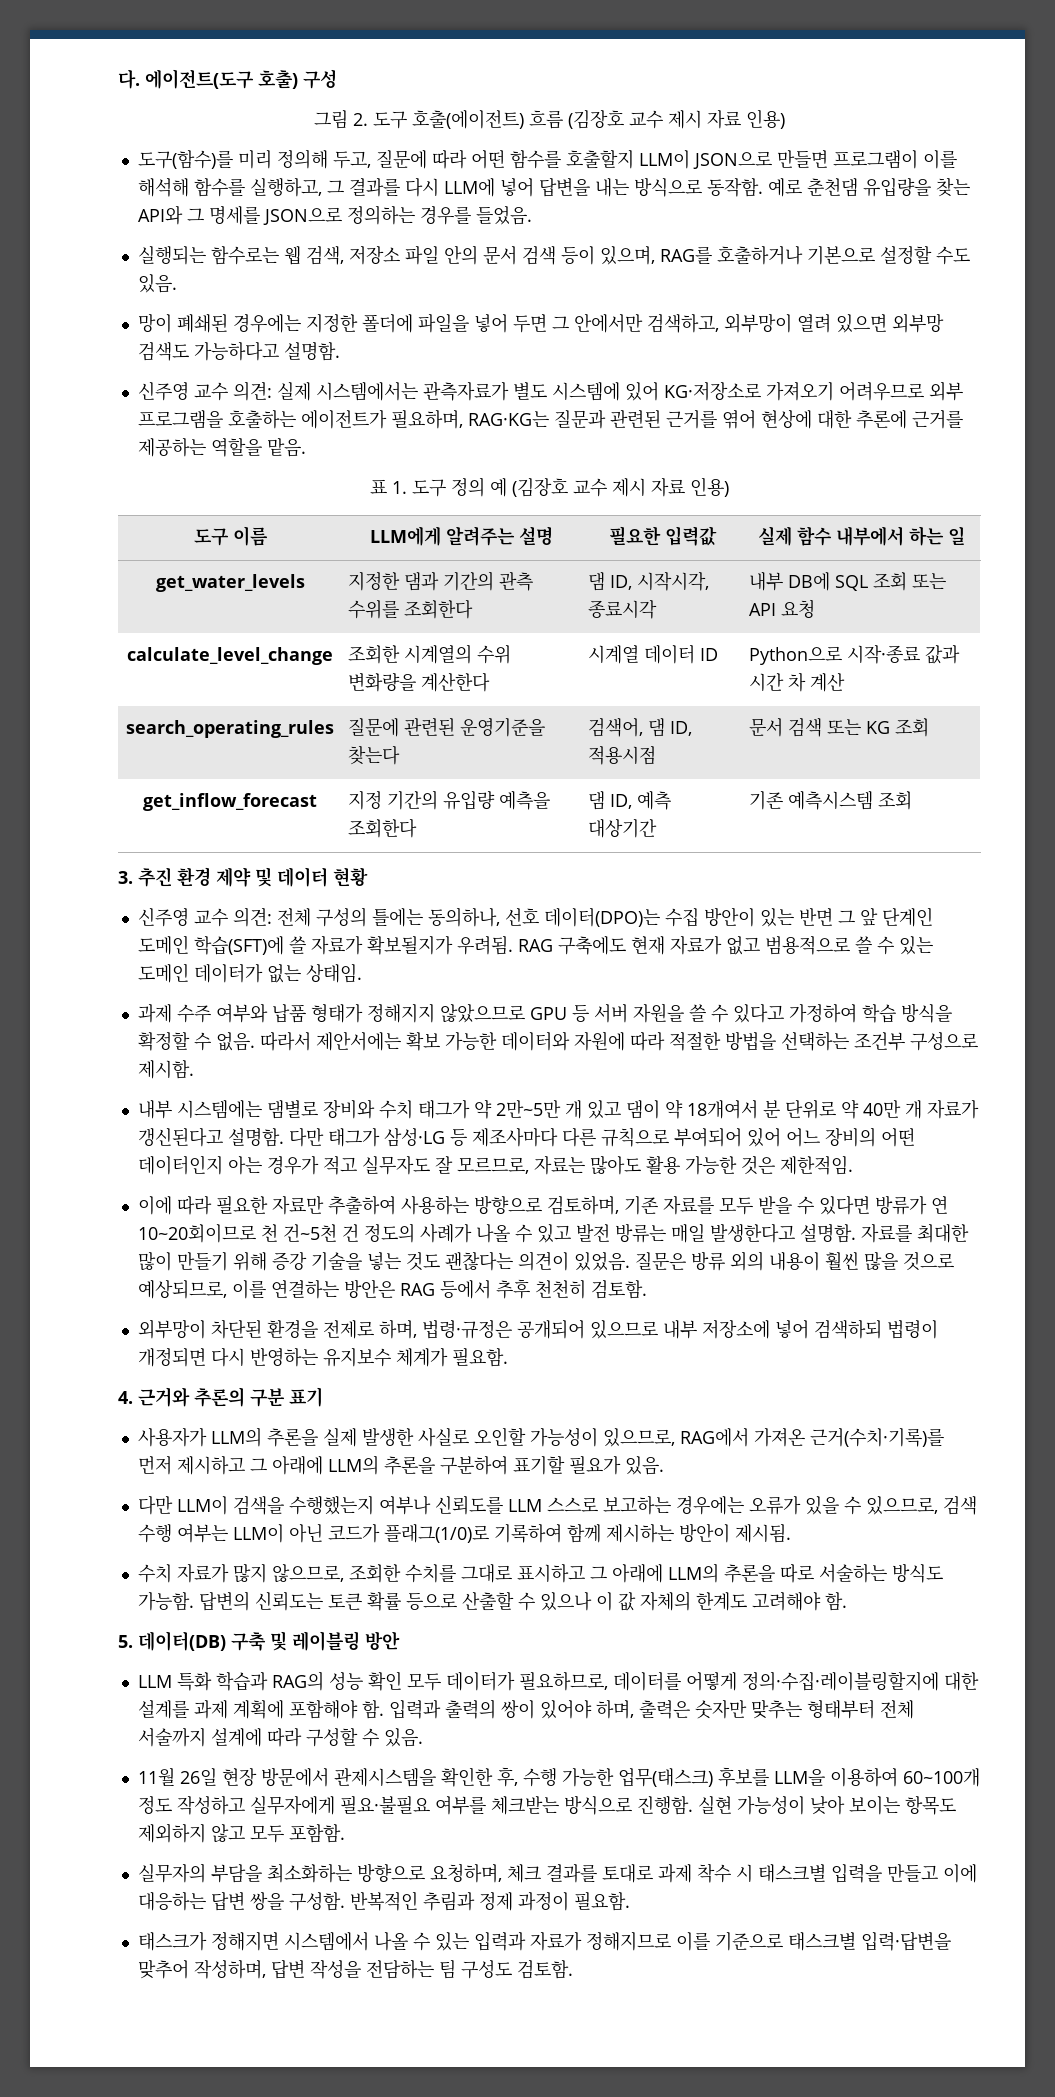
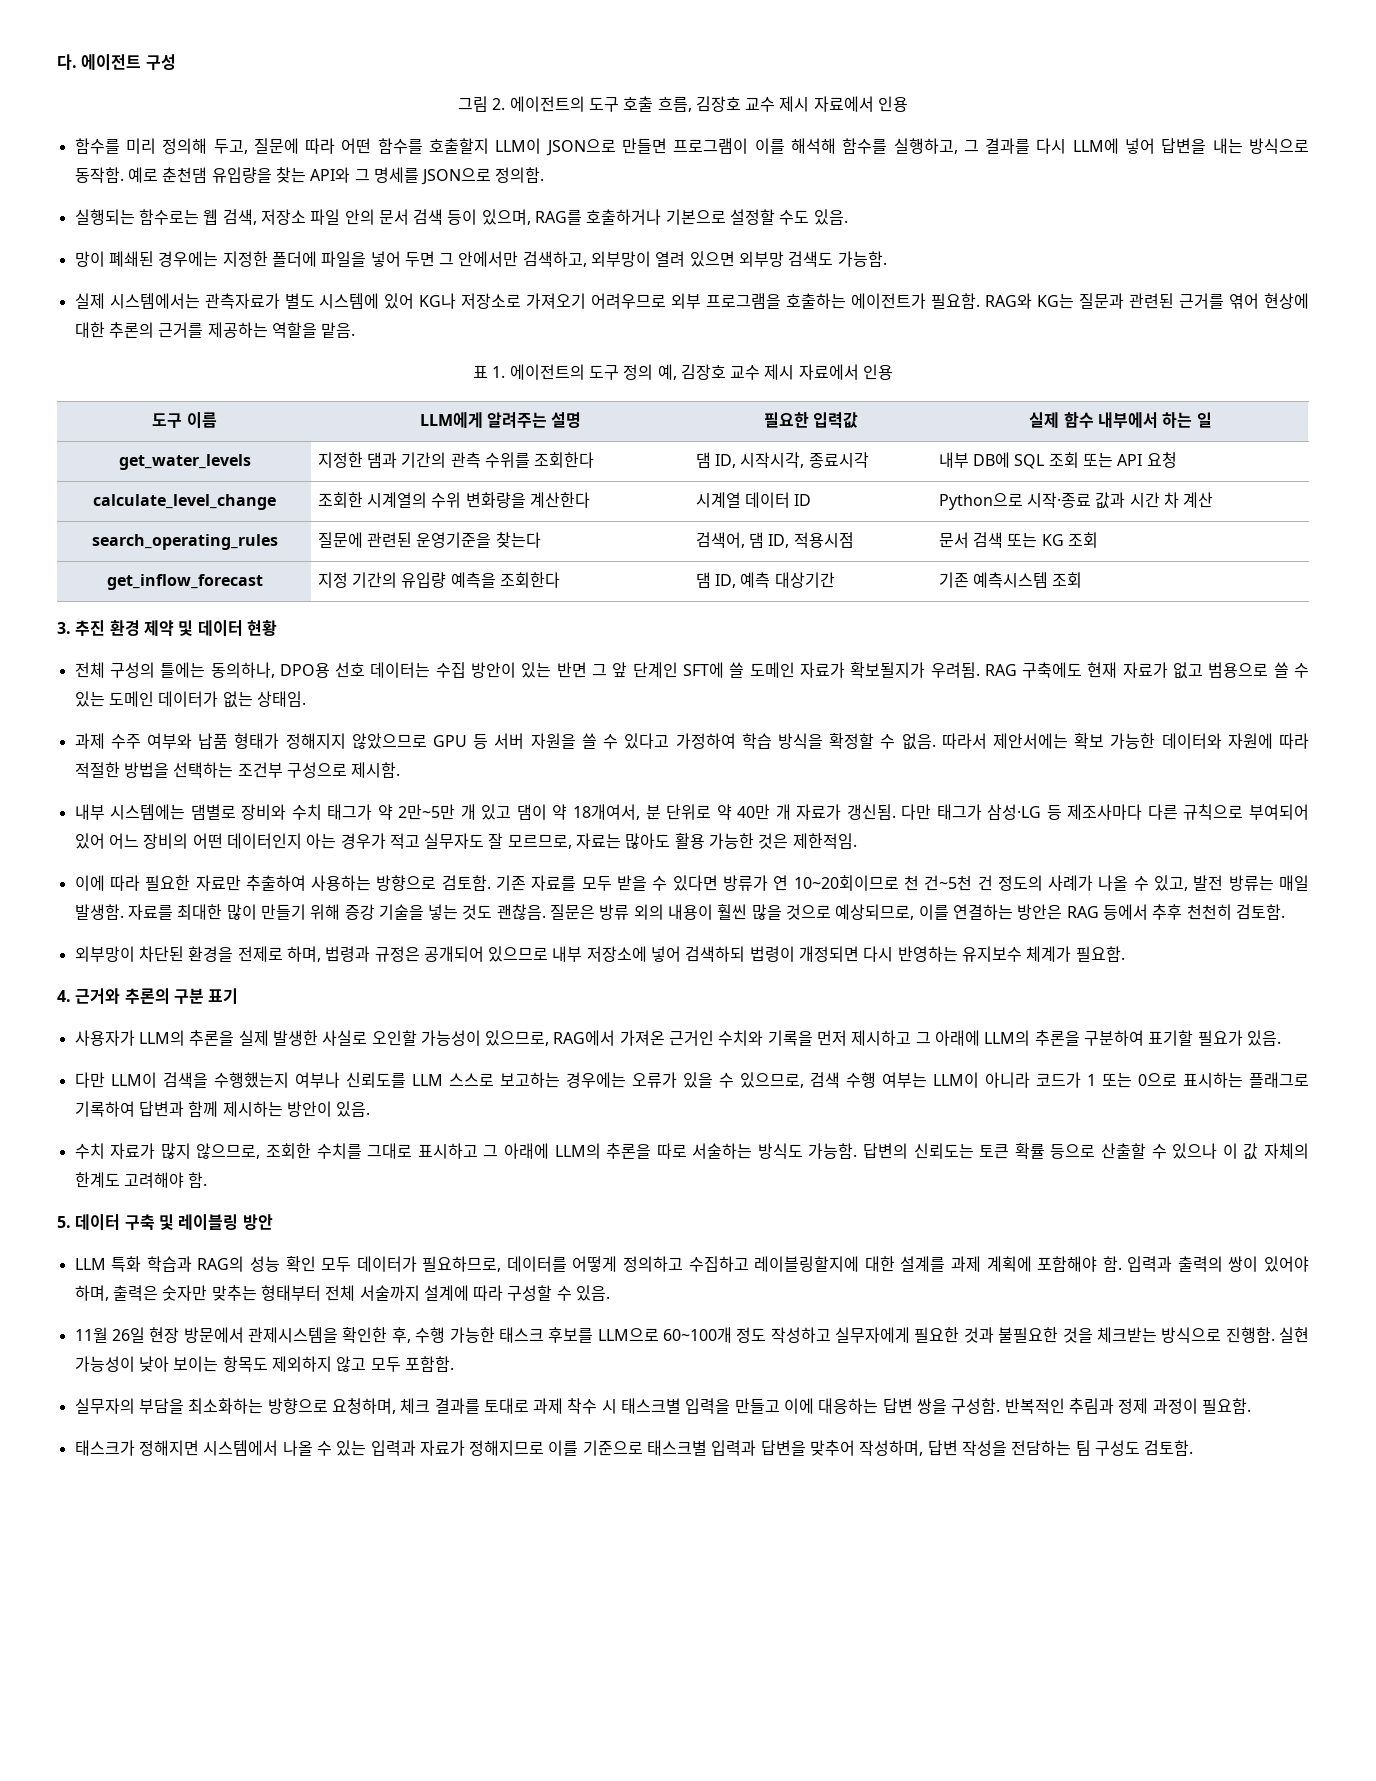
[145,69,298,89] 에이전트(도구 호출) -> [81,54,142,71] 에이전트
[373,109,785,129] [137,150,233,169] 도구 호출(에이전트) 흐름 (김장호 교수 제시 자료 인용) // 도구(함수)를 -> [509,96,909,112] [74,138,120,154] 에이전트의 도구 호출 흐름, 김장호 교수 제시 자료에서 인용 // 함수를
[346,205,532,225] 정의하는 경우를 들었음. -> [495,167,545,183] 정의함.
[193,341,340,361] [137,381,272,401] 가능하다고 설명함. // 신주영 교수 의견: -> [837,251,887,267] 가능함. //
[663,382,761,401] KG·저장소로 -> [419,293,522,309] KG나 저장소로
[390,409,549,429] 필요하며, RAG·KG는 -> [931,293,1075,309] 필요함. RAG와 KG는
[855,410,907,429] 추론에 -> [108,322,154,338] 추론의
(407, 487) none -> [509,364,585,380] 에이전트의
[490,477,729,497] 예 (김장호 교수 제시 자료 인용) -> [657,364,894,380] 예, 김장호 교수 제시 자료에서 인용
[137,907,272,927] 신주영 교수 의견: -> (277, 628) none
[504,907,660,927] 선호 데이터(DPO)는 -> [279,662,431,678] DPO용 선호 데이터는
[137,935,306,955] 도메인 학습(SFT)에 쓸 -> [682,662,795,678] SFT에 쓸 도메인
[764,936,850,955] 범용적으로 -> [1208,662,1269,678] 범용으로
[686,1100,758,1119] 18개여서 -> [573,804,641,820] 18개여서,
[137,1127,284,1147] 갱신된다고 설명함. -> [846,804,896,820] 갱신됨.
[546,1196,619,1215] 검토하며, -> [441,875,491,891] 검토함.
[536,1224,571,1243] 있고 -> [1154,875,1189,891] 있고,
[709,1223,856,1243] 발생한다고 설명함. -> [74,904,124,920] 발생함.
[444,1251,630,1271] 괜찮다는 의견이 있었음. -> [496,904,546,920] 괜찮음.
[421,1320,512,1339] 법령·규정은 -> [325,946,420,962] 법령과 규정은
[809,1428,944,1447] 근거(수치·기록)를 -> [669,1030,813,1046] 근거인 수치와 기록을
[288,1524,562,1543] 아닌 코드가 플래그(1/0)로 기록하여 -> [984,1072,1309,1088] [74,1101,184,1117] 아니라 코드가 1 또는 0으로 표시하는 플래그로 기록하여 답변과
[734,1524,791,1543] 제시됨. -> [336,1101,371,1117] 있음.
[138,1631,226,1651] 데이터(DB) -> [75,1214,121,1231] 데이터
[741,1671,939,1691] 정의·수집·레이블링할지에 -> [623,1256,860,1272] 정의하고 수집하고 레이블링할지에
[617,1767,980,1787] [137,1795,486,1815] 업무(태스크) 후보를 LLM을 이용하여 60~100개 정도 작성하고 실무자에게 필요·불필요 여부를 -> [498,1327,1093,1343] 태스크 후보를 LLM으로 60~100개 정도 작성하고 실무자에게 필요한 것과 불필요한 것을
[860,1931,951,1951] 입력·답변을 -> [711,1440,806,1456] 입력과 답변을

